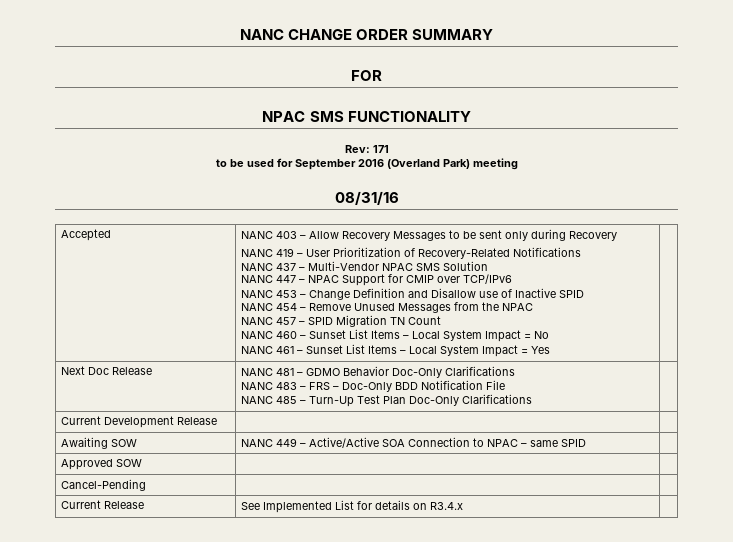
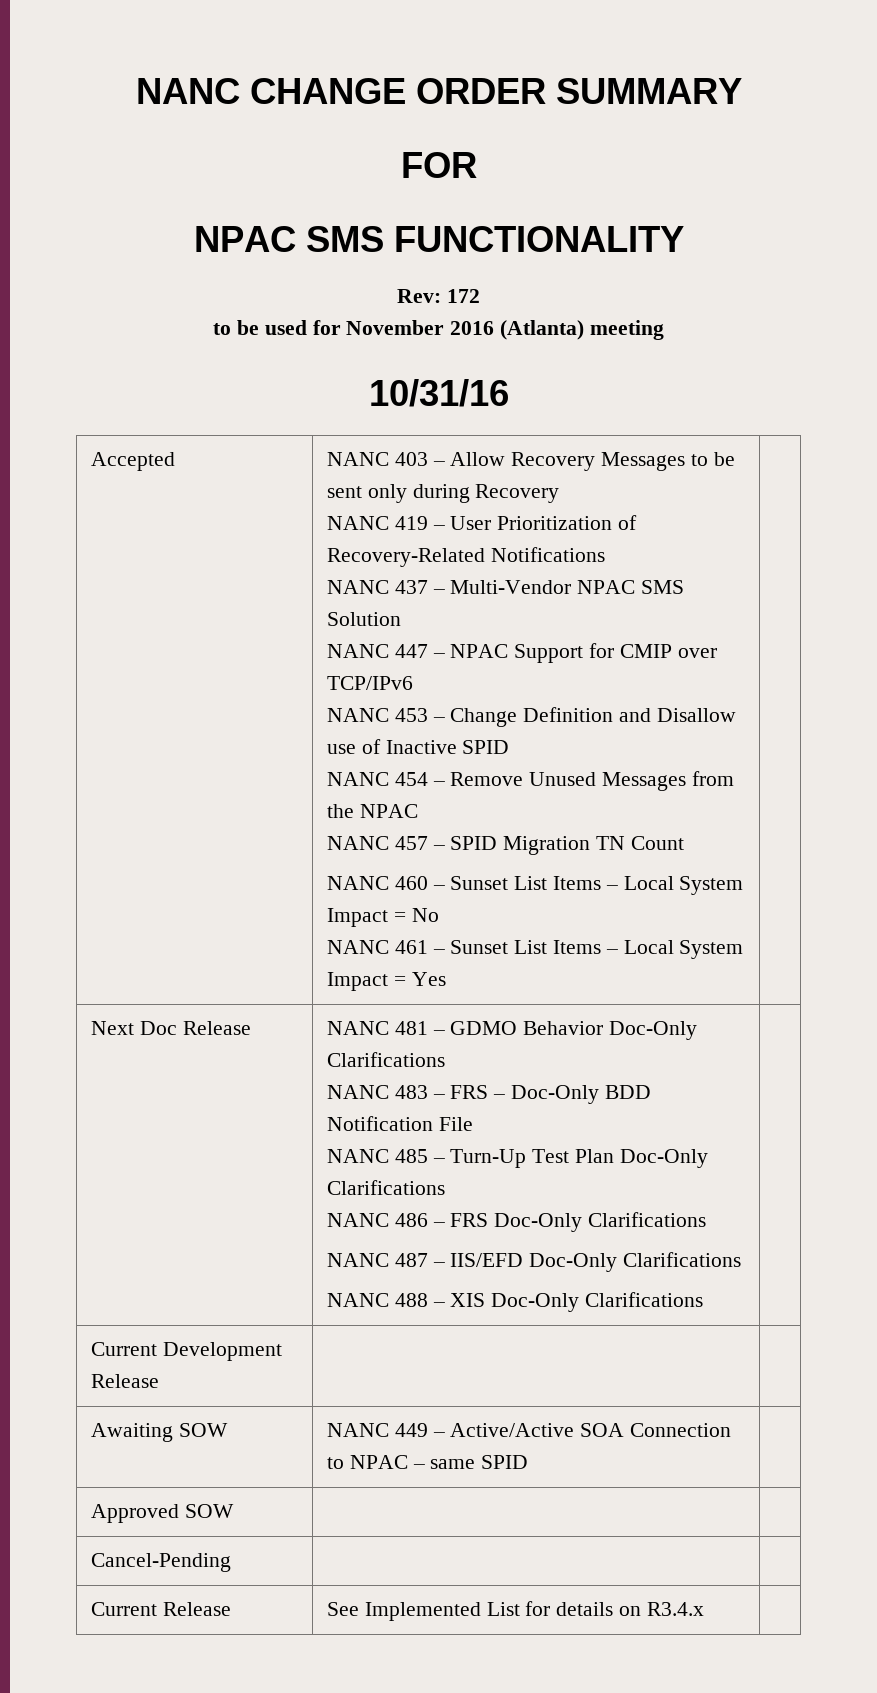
[372,145,389,153] 171 -> [446,289,480,303] 172
[294,159,470,170] September 2016 (Overland Park) -> [346,320,585,340] November 2016 (Atlanta)
[334,191,399,205] 08/31/16 -> [368,379,509,407] 10/31/16
(532, 399) none -> [326,1212,706,1232] [326,1252,741,1272] [326,1292,703,1312] // NANC 486 – FRS Doc-Only Clarifications // NANC 487 – IIS/EFD Doc-Only Clarifications // NANC 488 – XIS Doc-Only Clarifications

